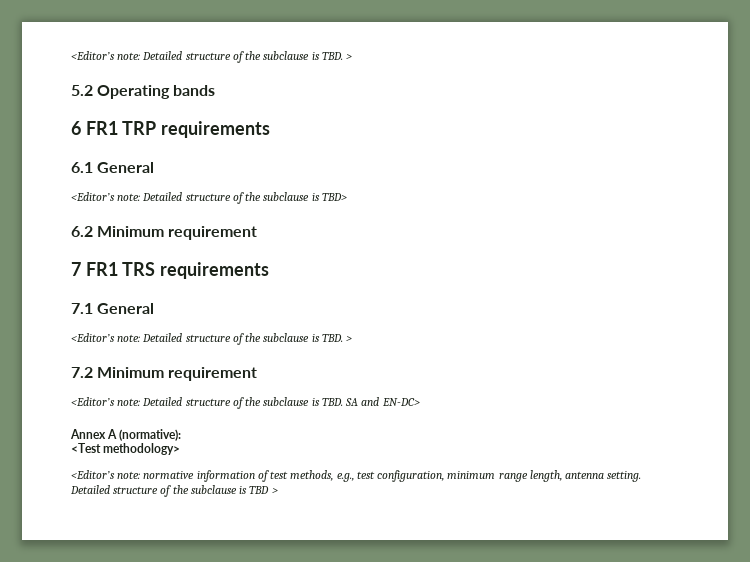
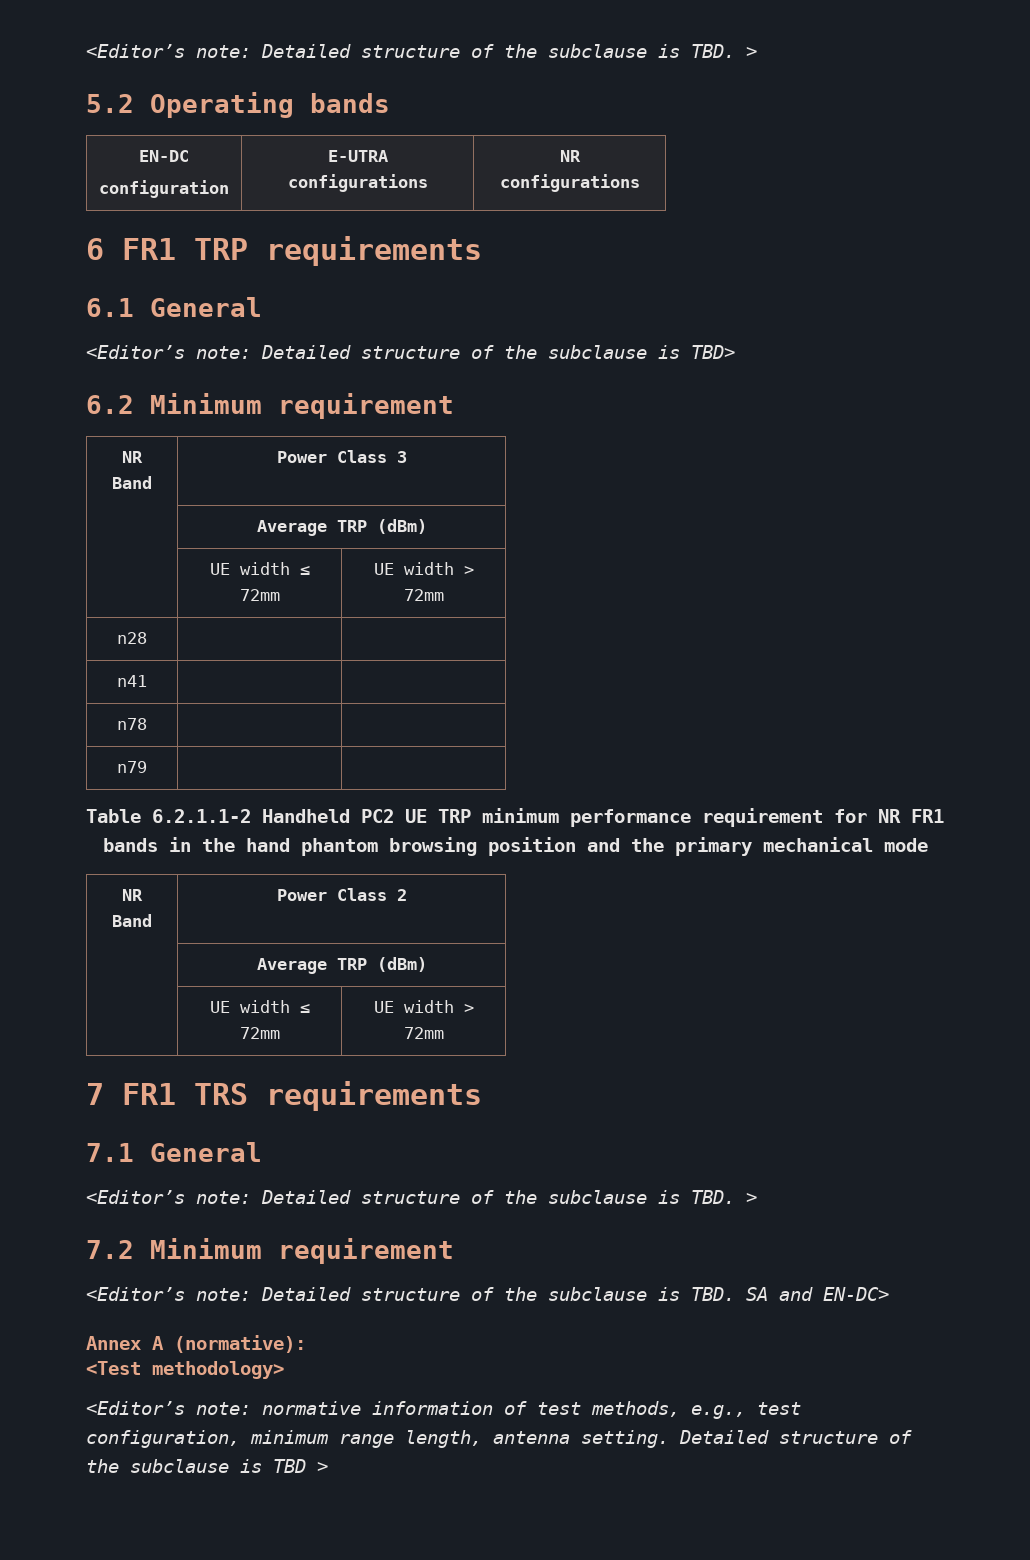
(216, 90) none -> [139,150,189,162] [99,180,229,198] [327,150,388,162] [287,174,428,192] [559,150,581,162] [499,174,640,192] // EN-DC // configuration | E-UTRA configurations | NR configurations
(258, 233) none -> [122,451,143,463] [112,476,152,489] [276,450,407,463] [256,519,427,536] [209,562,310,575] [239,589,280,601] [373,562,474,575] [403,589,444,601] [117,632,147,644] [117,675,147,687] [117,718,147,730] [117,761,147,773] [86,808,944,827] [102,837,928,856] [122,889,143,901] [112,914,152,927] [276,888,407,901] [256,957,427,974] [209,1000,310,1013] [239,1027,280,1039] [373,1000,474,1013] [403,1027,444,1039] // NR Band | Power Class 3 // | Average TRP (dBm) // | UE width ≤ 72mm | UE width > 72mm // n28 | | // n41 | | // n78 | | // n79 | | // Table 6.2.1.1-2 Handheld PC2 UE TRP minimum performance requirement for NR FR1 bands in the hand phantom browsing position and the primary mechanical mode // NR Band | Power Class 2 // | Average TRP (dBm) // | UE width ≤ 72mm | UE width > 72mm

